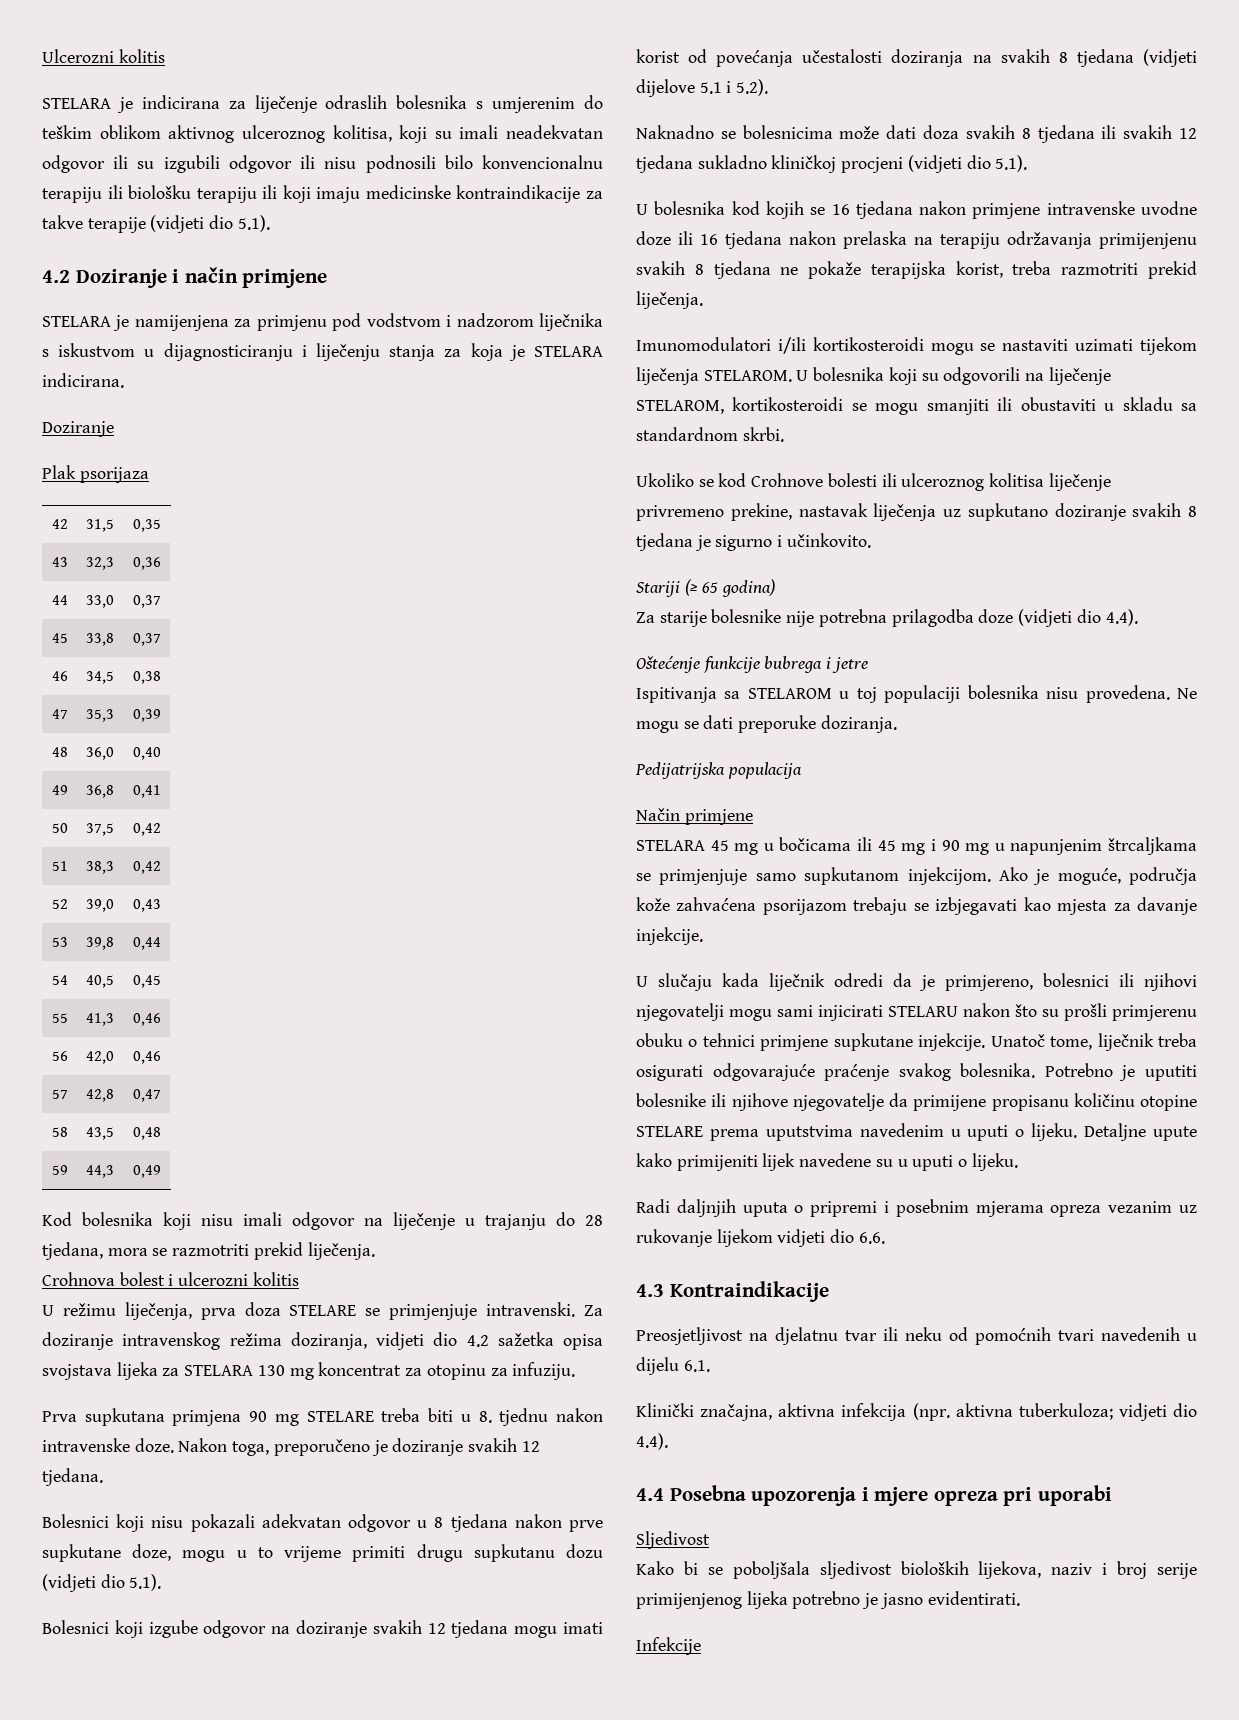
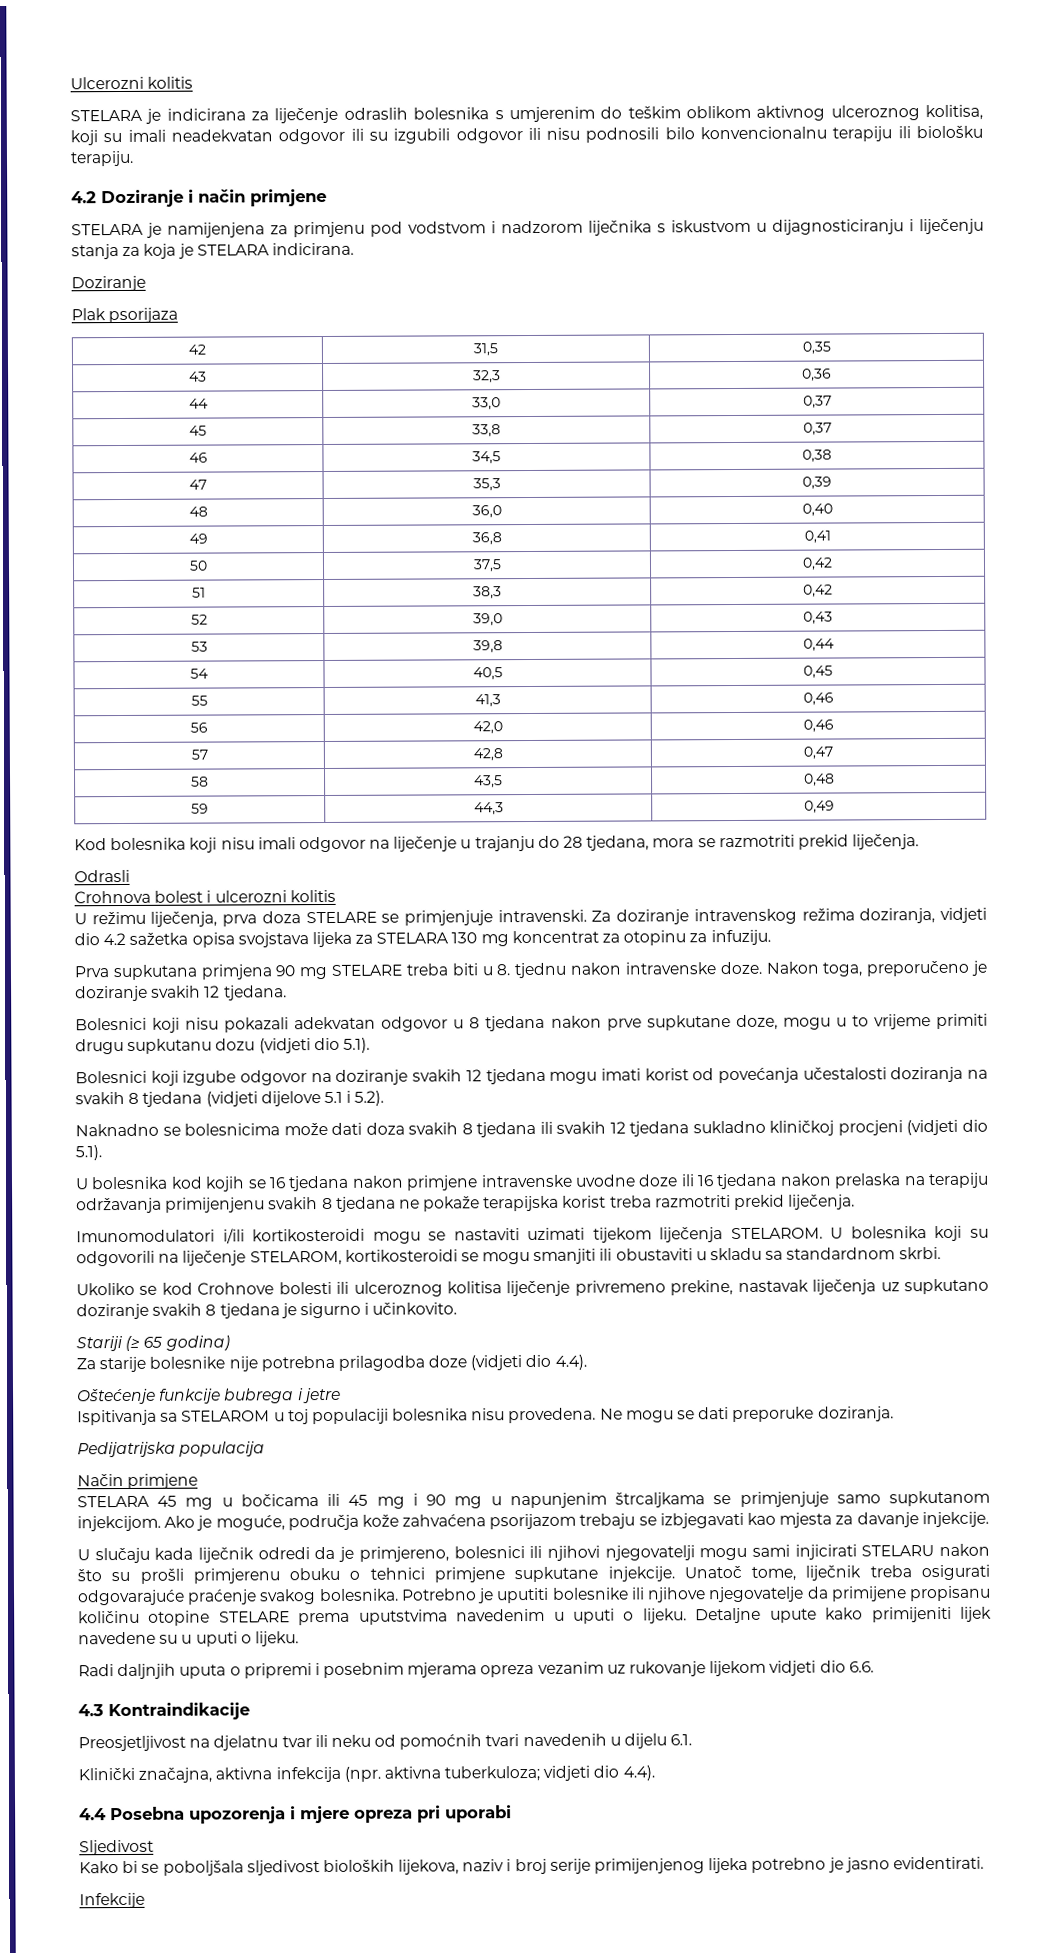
[196,185,603,203] [42,215,270,233] terapiju ili koji imaju medicinske kontraindikacije za takve terapije (vidjeti dio 5.1). -> [70,150,134,167] terapiju.
(375, 1251) none -> [74,869,130,883] // Odrasli
[955,261,1003,278] korist, -> [562,1195,607,1208] korist

